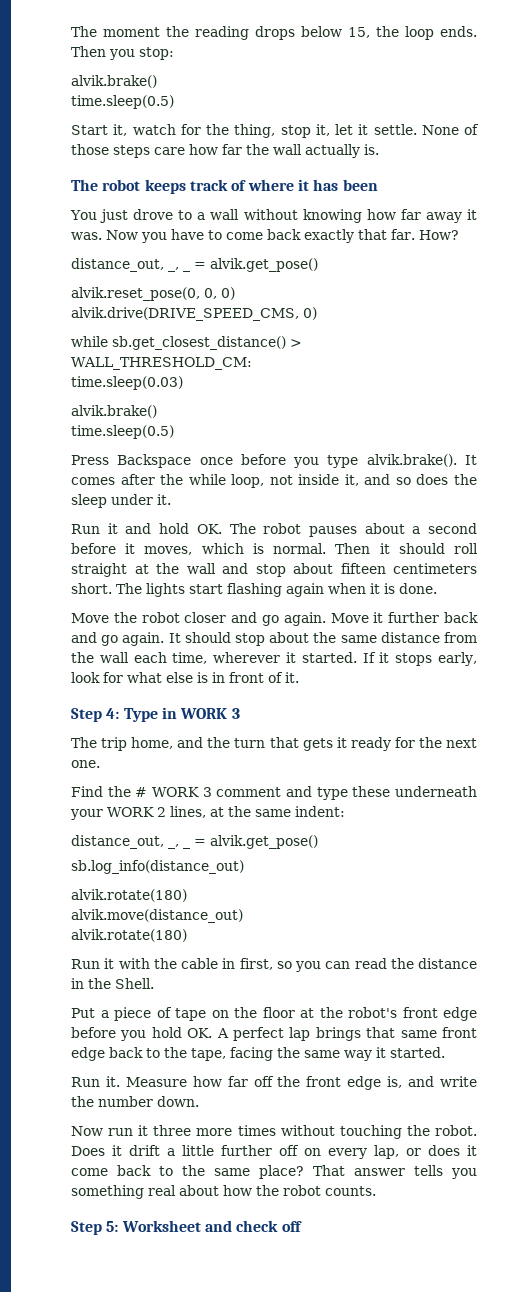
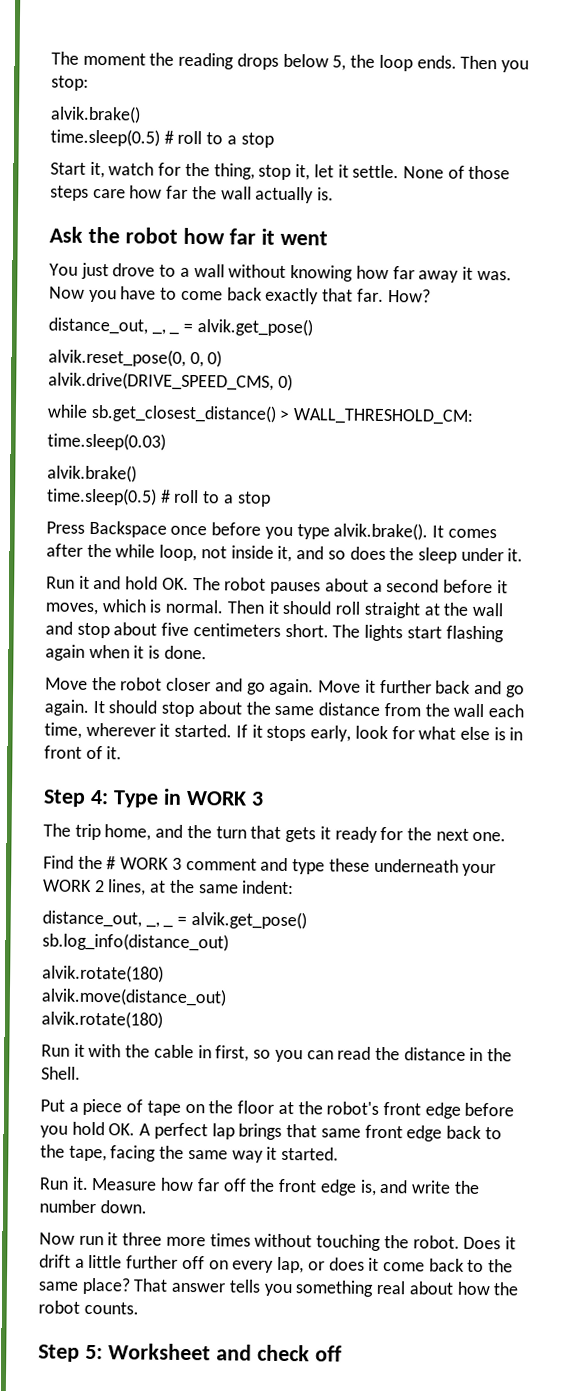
[348,27,370,38] 15, -> [332,55,347,71] 5,
(174, 102) none -> [163,130,274,148] # roll to a stop
[71,179,378,194] The robot keeps track of where it has been -> [49,226,328,246] Ask the robot how far it went
(174, 432) none -> [160,489,271,507] # roll to a stop
[340,563,386,574] fifteen -> [161,622,190,636] five

